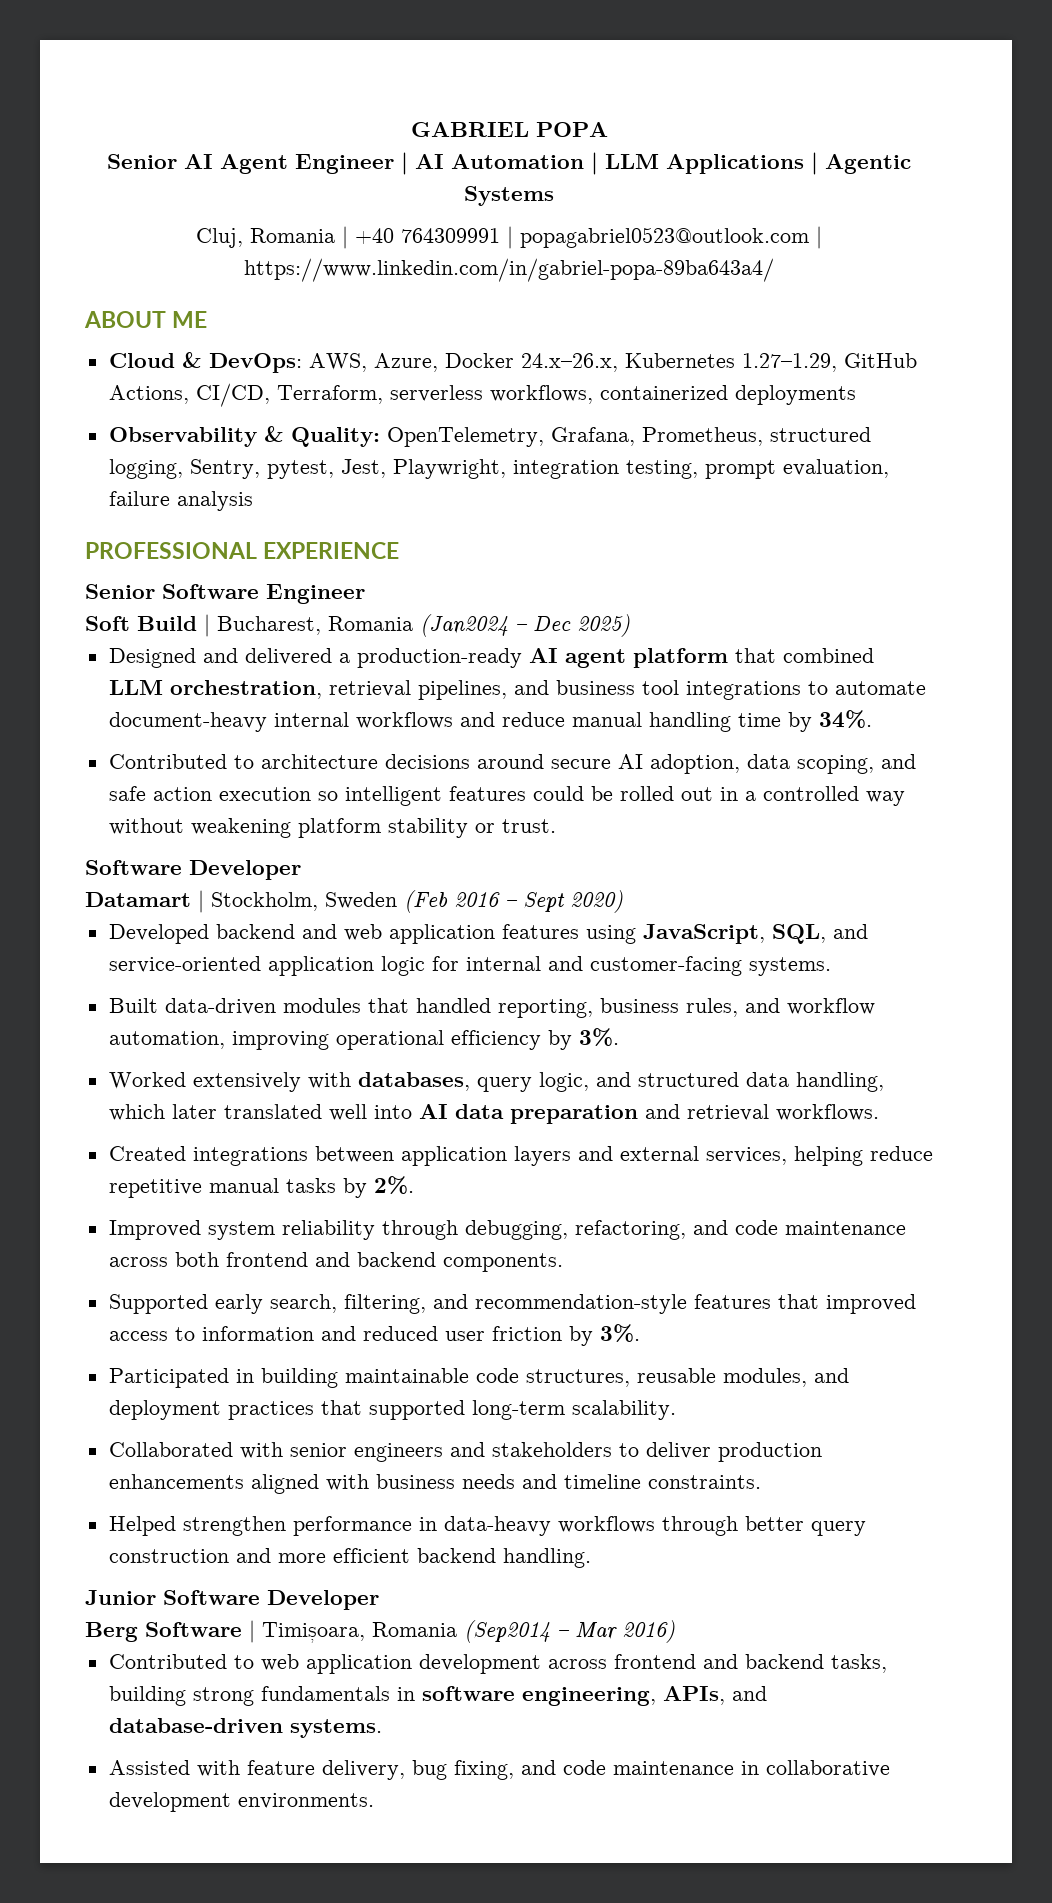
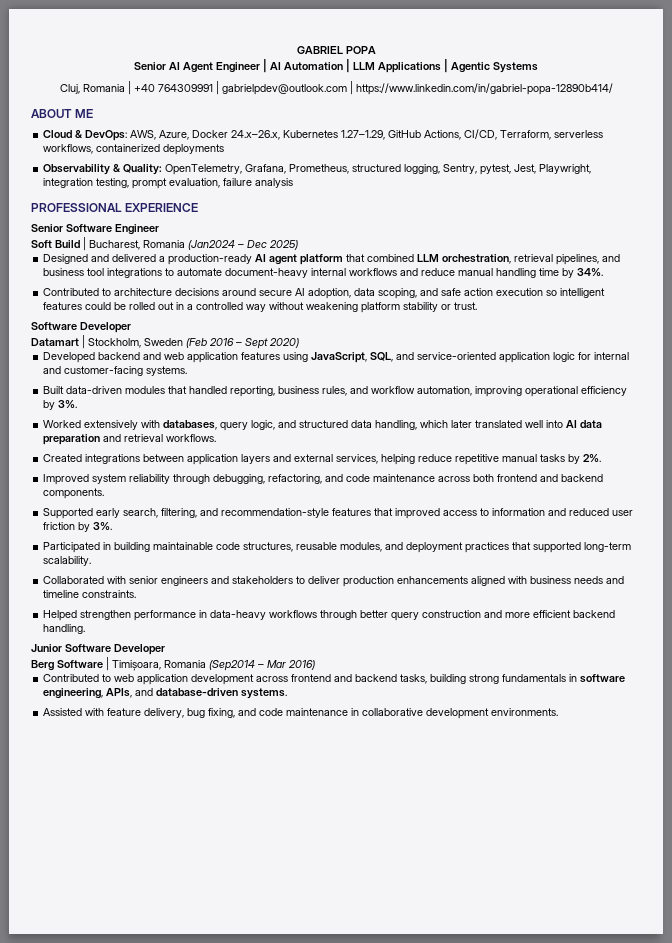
[520,226,822,249] [244,258,774,282] popagabriel0523@outlook.com | https://www.linkedin.com/in/gabriel-popa-89ba643a4/ -> [221,81,613,95] gabrielpdev@outlook.com | https://www.linkedin.com/in/gabriel-popa-12890b414/

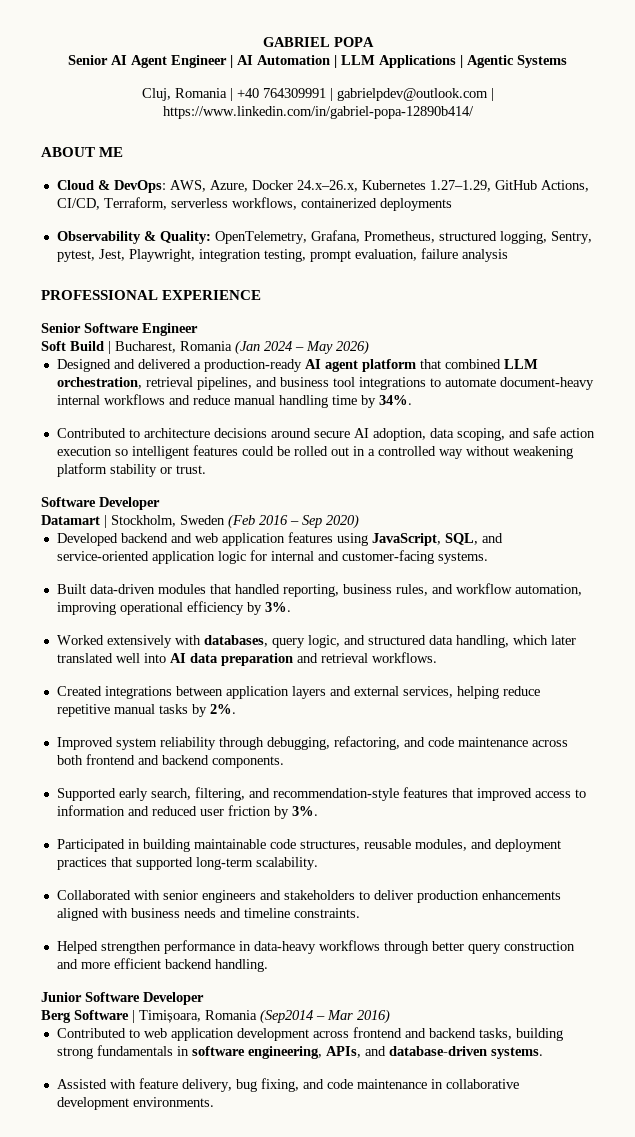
[188,240,298,250] (Jan2024 – Dec 2025) -> [235,340,369,355] (Jan 2024 – May 2026)
[245,338,268,349] Sept -> [302,515,322,528] Sep

